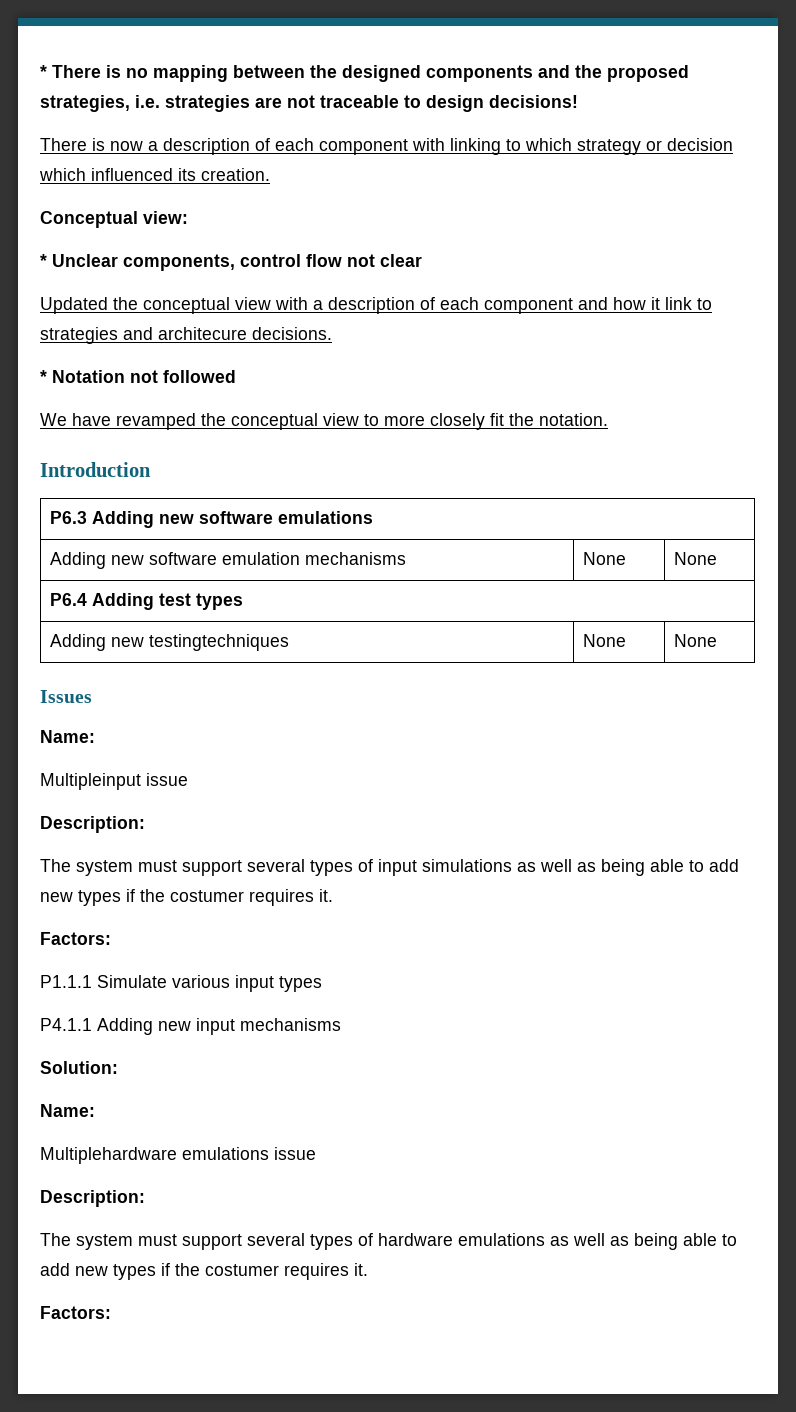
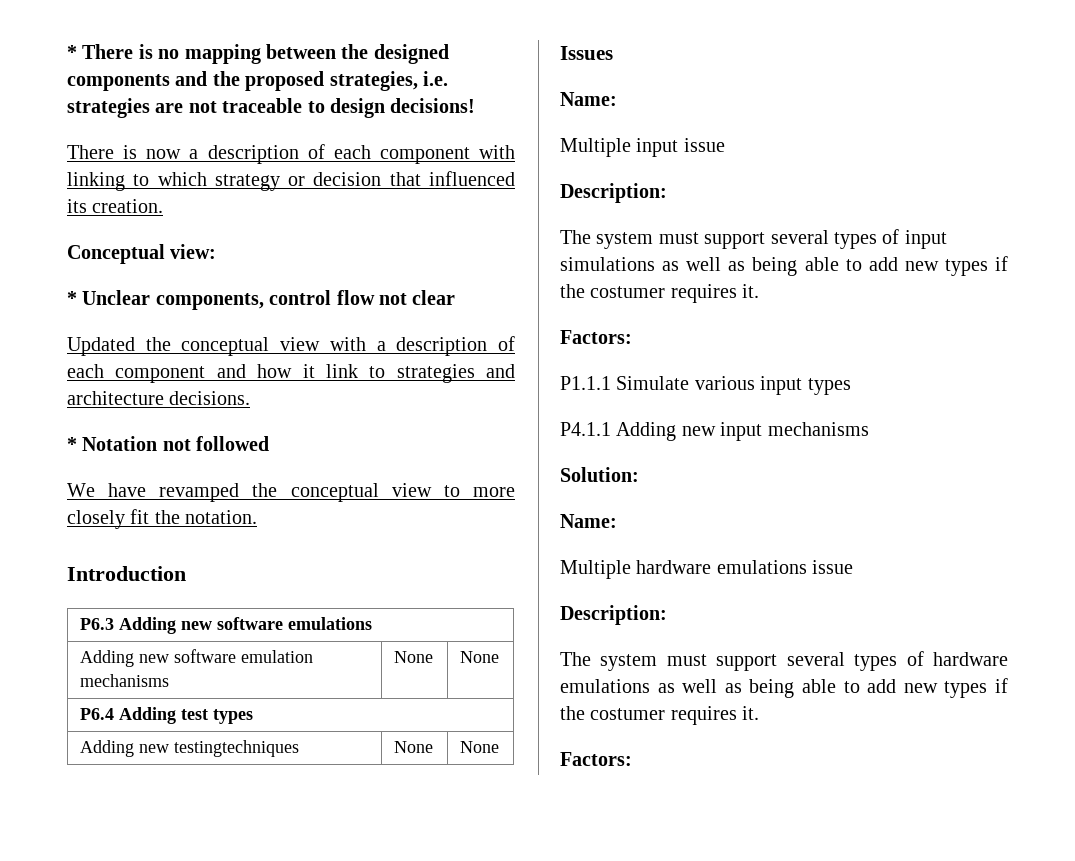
[39,168,86,181] which -> [389,172,421,186] that
[158,327,247,340] architecure -> [67,391,164,405] architecture
[40,773,141,790] Multipleinput -> [560,138,679,157] Multiple input
[40,1147,177,1164] Multiplehardware -> [560,560,712,579] Multiple hardware

